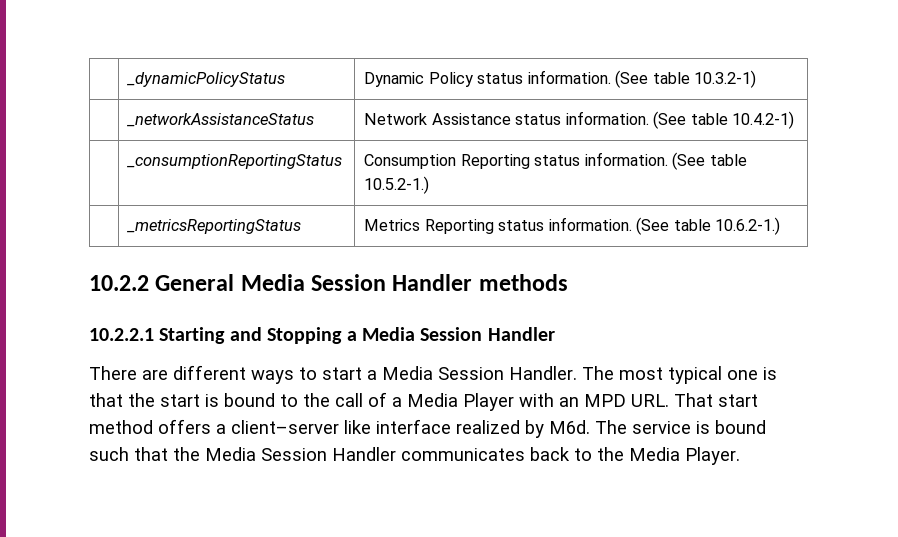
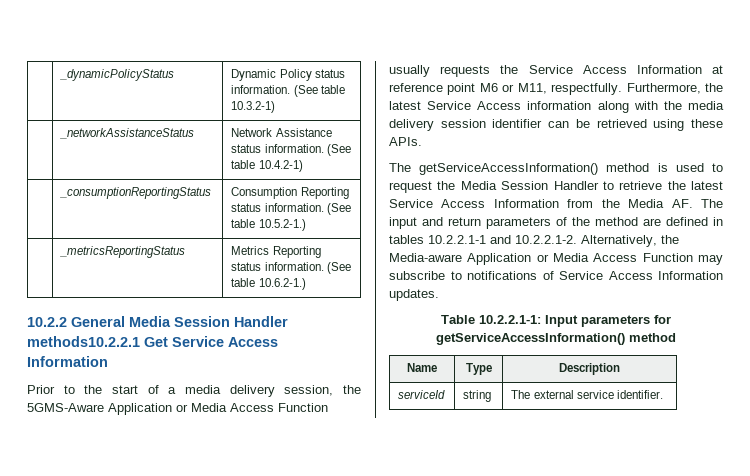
[478,274,568,291] [89,327,555,344] [89,365,777,384] [89,392,758,411] [89,419,766,438] [89,447,740,465] methods // 10.2.2.1 Starting and Stopping a Media Session Handler // There are different ways to start a Media Session Handler. The most typical one is that the start is bound to the call of a Media Player with an MPD URL. That start method offers a client–server like interface realized by M6d. The service is bound such that the Media Session Handler communicates back to the Media Player. -> [27,336,278,347] [27,356,108,367] [27,385,361,397] [27,403,328,415] [389,65,723,77] [389,83,723,95] [389,101,724,113] [389,119,723,131] [389,137,422,146] [389,163,723,175] [389,181,723,193] [389,199,723,208] [389,217,723,229] [389,235,679,247] [389,253,723,265] [389,271,723,280] [389,289,439,301] [441,315,671,327] [436,333,676,345] [407,363,437,372] [465,363,492,375] [559,363,620,375] [398,390,446,399] [463,390,492,402] [511,390,663,399] methods10.2.2.1 Get Service Access Information // Prior to the start of a media delivery session, the 5GMS-Aware Application or Media Access Function usually requests the Service Access Information at reference point M6 or M11, respectfully. Furthermore, the latest Service Access information along with the media delivery session identifier can be retrieved using these APIs. // The getServiceAccessInformation() method is used to request the Media Session Handler to retrieve the latest Service Access Information from the Media AF. The input and return parameters of the method are defined in tables 10.2.2.1-1 and 10.2.2.1-2. Alternatively, the Media-aware Application or Media Access Function may subscribe to notifications of Service Access Information updates. // Table 10.2.2.1-1: Input parameters for getServiceAccessInformation() method // Name | Type | Description // serviceId | string | The external service identifier.

